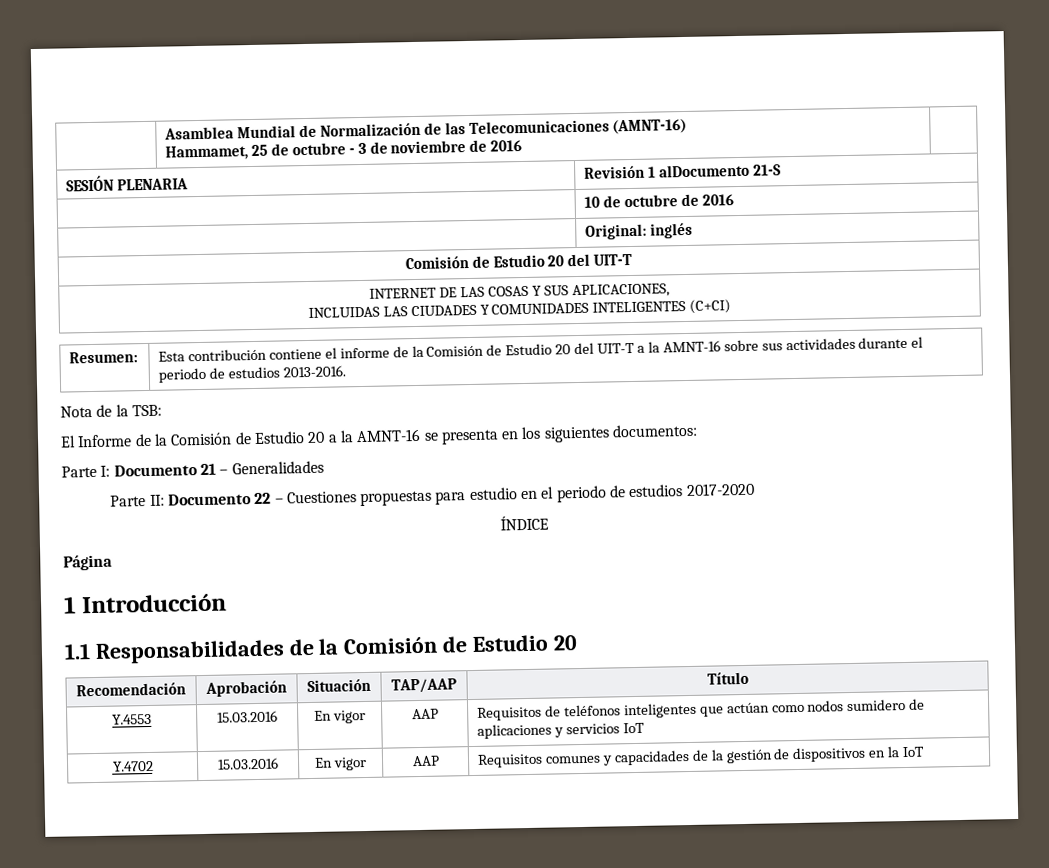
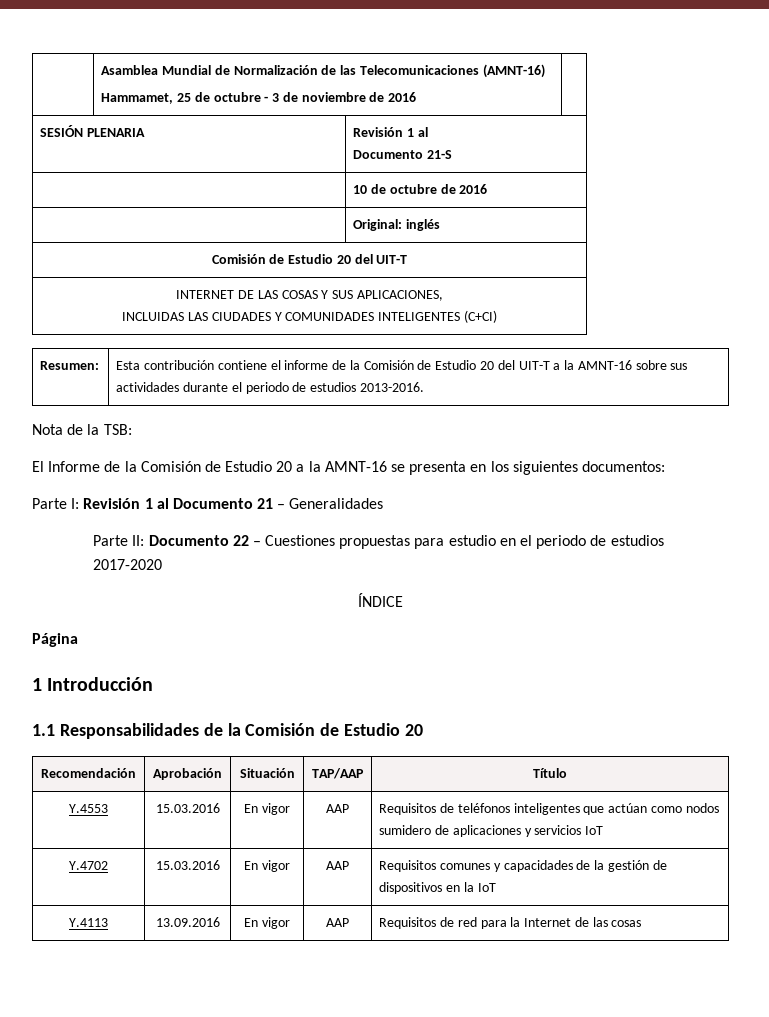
[658,163,750,178] alDocumento -> [417,127,428,137] [353,150,424,159] al // Documento
(111, 471) none -> [83,498,169,509] Revisión 1 al
(926, 752) none -> [69,918,108,927] [155,917,220,927] [244,917,290,929] [326,918,349,927] [379,917,642,929] // Y.4113 | 13.09.2016 | En vigor | AAP | Requisitos de red para la Internet de las cosas

